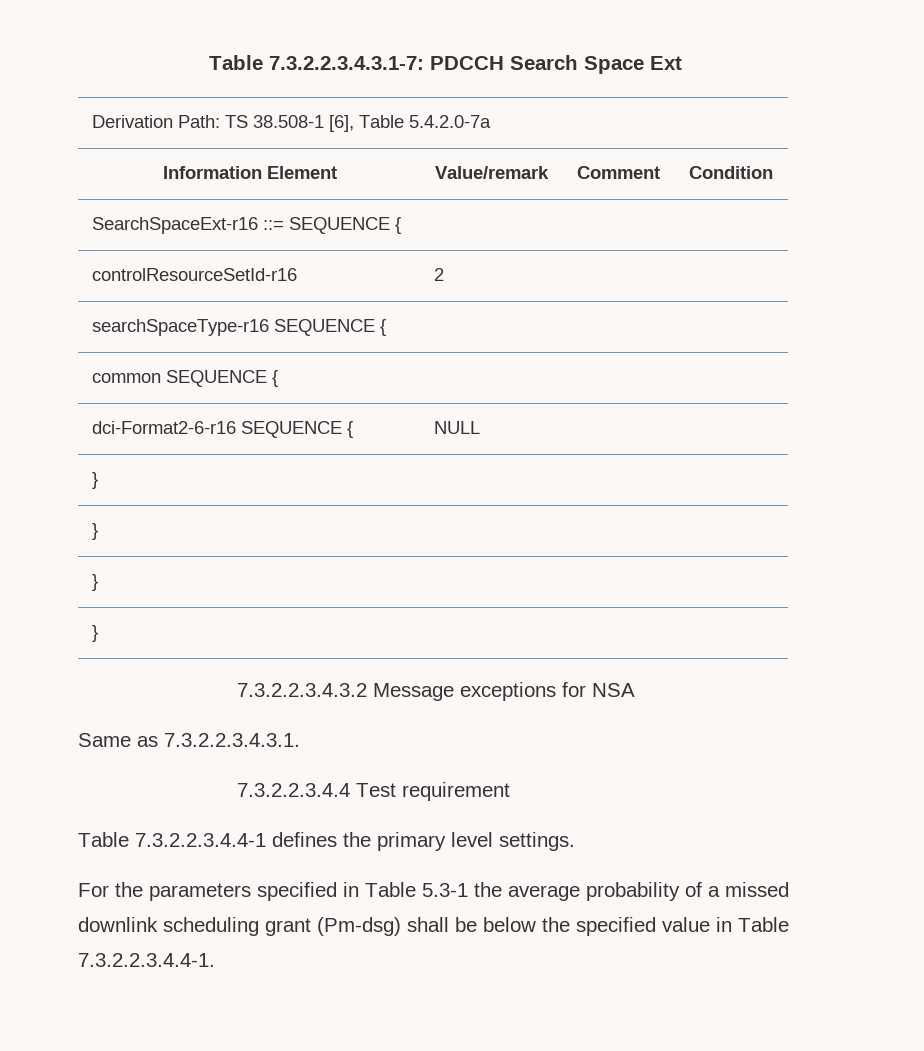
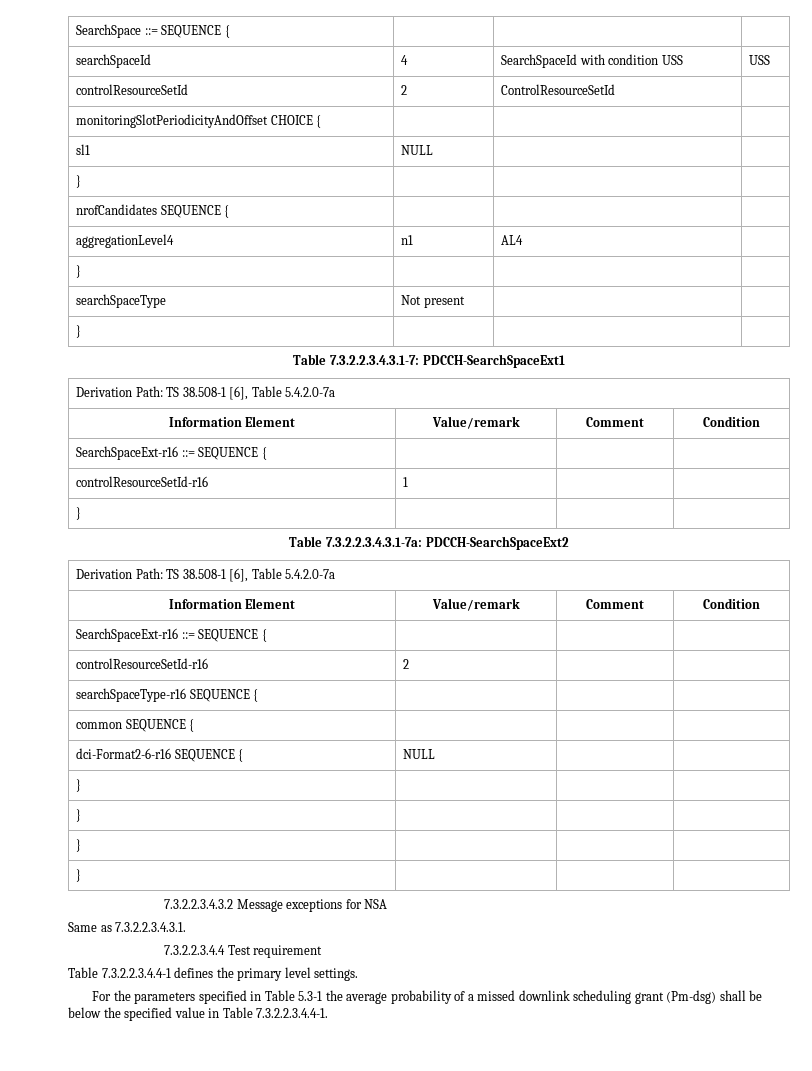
[208,55,682,74] Table 7.3.2.2.3.4.3.1-7: PDCCH Search Space Ext -> [76,24,230,38] [76,54,152,68] [401,55,409,65] [501,54,683,68] [749,55,771,65] [76,84,189,95] [401,85,408,95] [501,84,616,95] [76,114,322,128] [76,144,91,155] [401,145,434,155] [76,175,82,188] [76,204,230,218] [76,234,175,248] [401,235,414,245] [501,235,524,245] [76,265,82,278] [76,294,167,308] [401,295,465,308] [76,325,82,338] [293,354,565,368] [76,386,336,400] [168,416,296,427] [431,416,520,429] [586,417,644,427] [703,416,760,427] [76,446,267,460] [76,476,209,487] [403,477,409,487] [76,507,82,520] [289,536,569,550] SearchSpace ::= SEQUENCE { | | | // searchSpaceId | 4 | SearchSpaceId with condition USS | USS // controlResourceSetId | 2 | ControlResourceSetId | // monitoringSlotPeriodicityAndOffset CHOICE { | | | // sl1 | NULL | | // } | | | // nrofCandidates SEQUENCE { | | | // aggregationLevel4 | n1 | AL4 | // } | | | // searchSpaceType | Not present | | // } | | | // Table 7.3.2.2.3.4.3.1-7: PDCCH-SearchSpaceExt1 // Derivation Path: TS 38.508-1 [6], Table 5.4.2.0-7a // Information Element | Value/remark | Comment | Condition // SearchSpaceExt-r16 ::= SEQUENCE { | | | // controlResourceSetId-r16 | 1 | | // } | | | // Table 7.3.2.2.3.4.3.1-7a: PDCCH-SearchSpaceExt2

